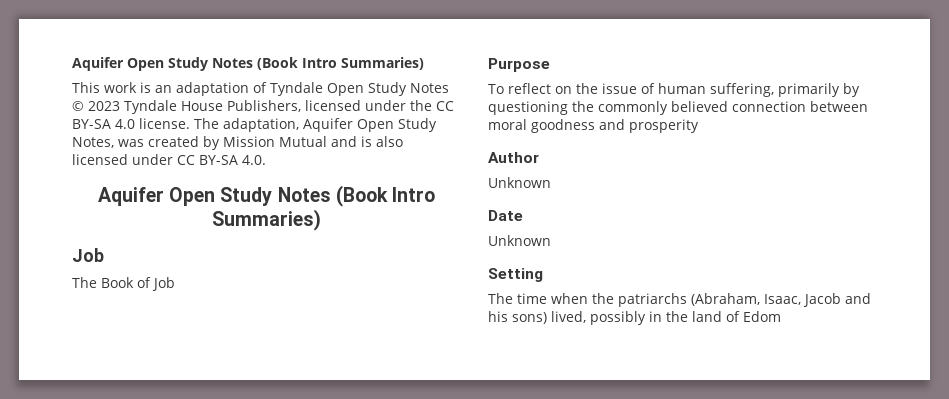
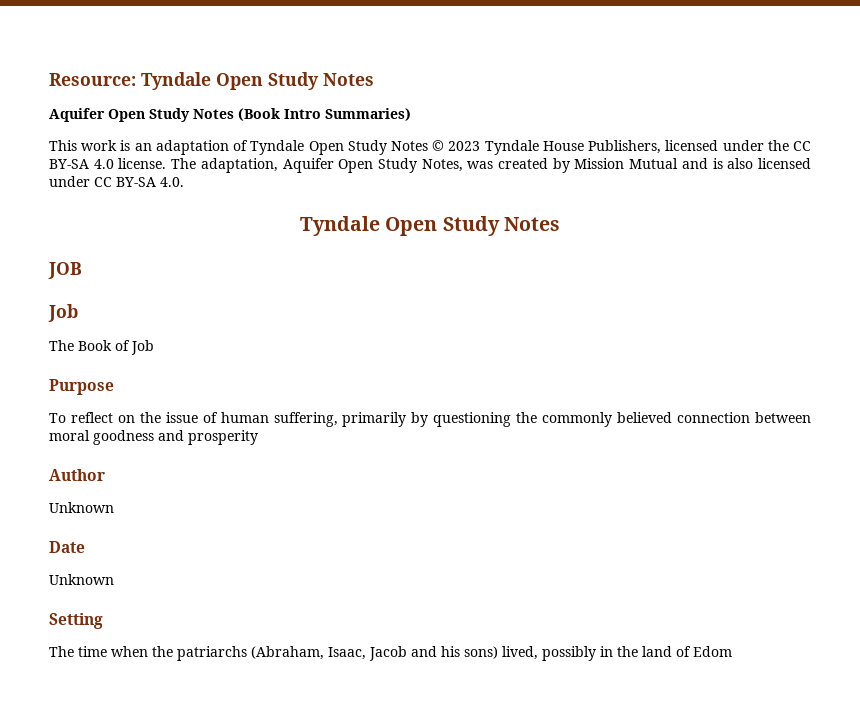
(72, 64) none -> [49,72,374,90] Resource: Tyndale Open Study Notes //
[97,185,436,207] [212,209,321,231] Aquifer Open Study Notes (Book Intro Summaries) -> [300,216,560,236] [48,262,82,279] Tyndale Open Study Notes // JOB

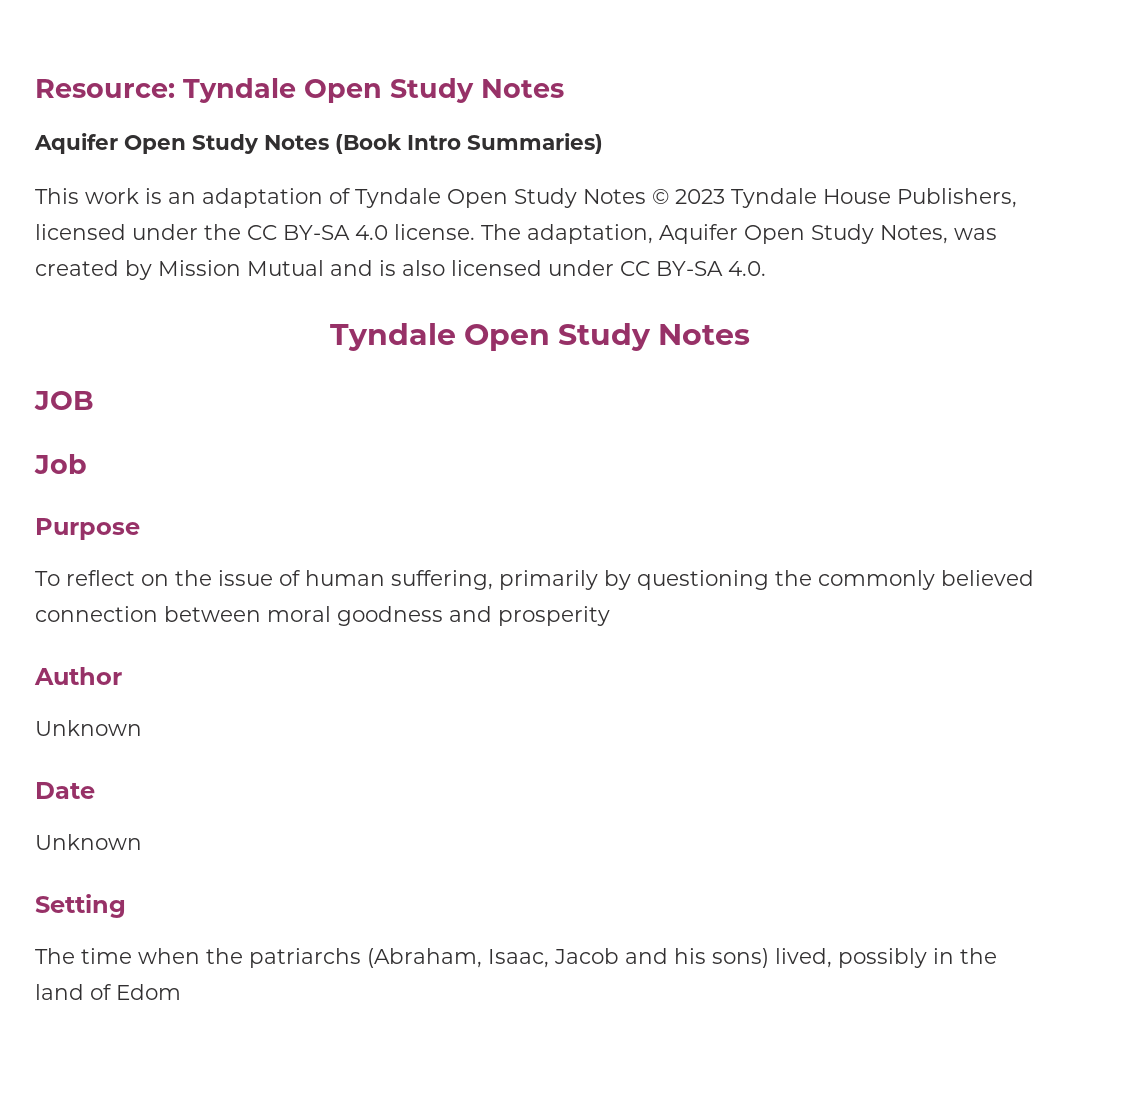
[49,340,154,355] // The Book of Job -> (87, 464) none

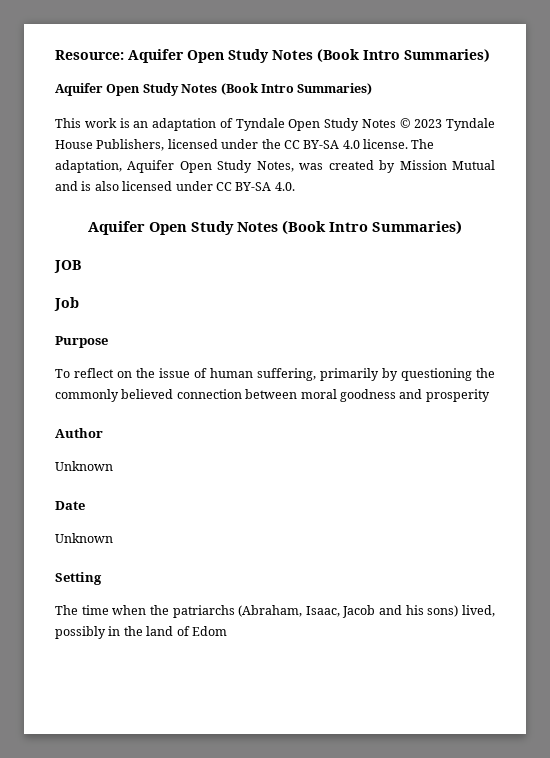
[183,78,564,103] Tyndale Open Study Notes -> [128,49,490,63] Aquifer Open Study Notes (Book Intro Summaries)
[329,323,751,351] Tyndale Open Study Notes -> [88,220,462,235] Aquifer Open Study Notes (Book Intro Summaries)

